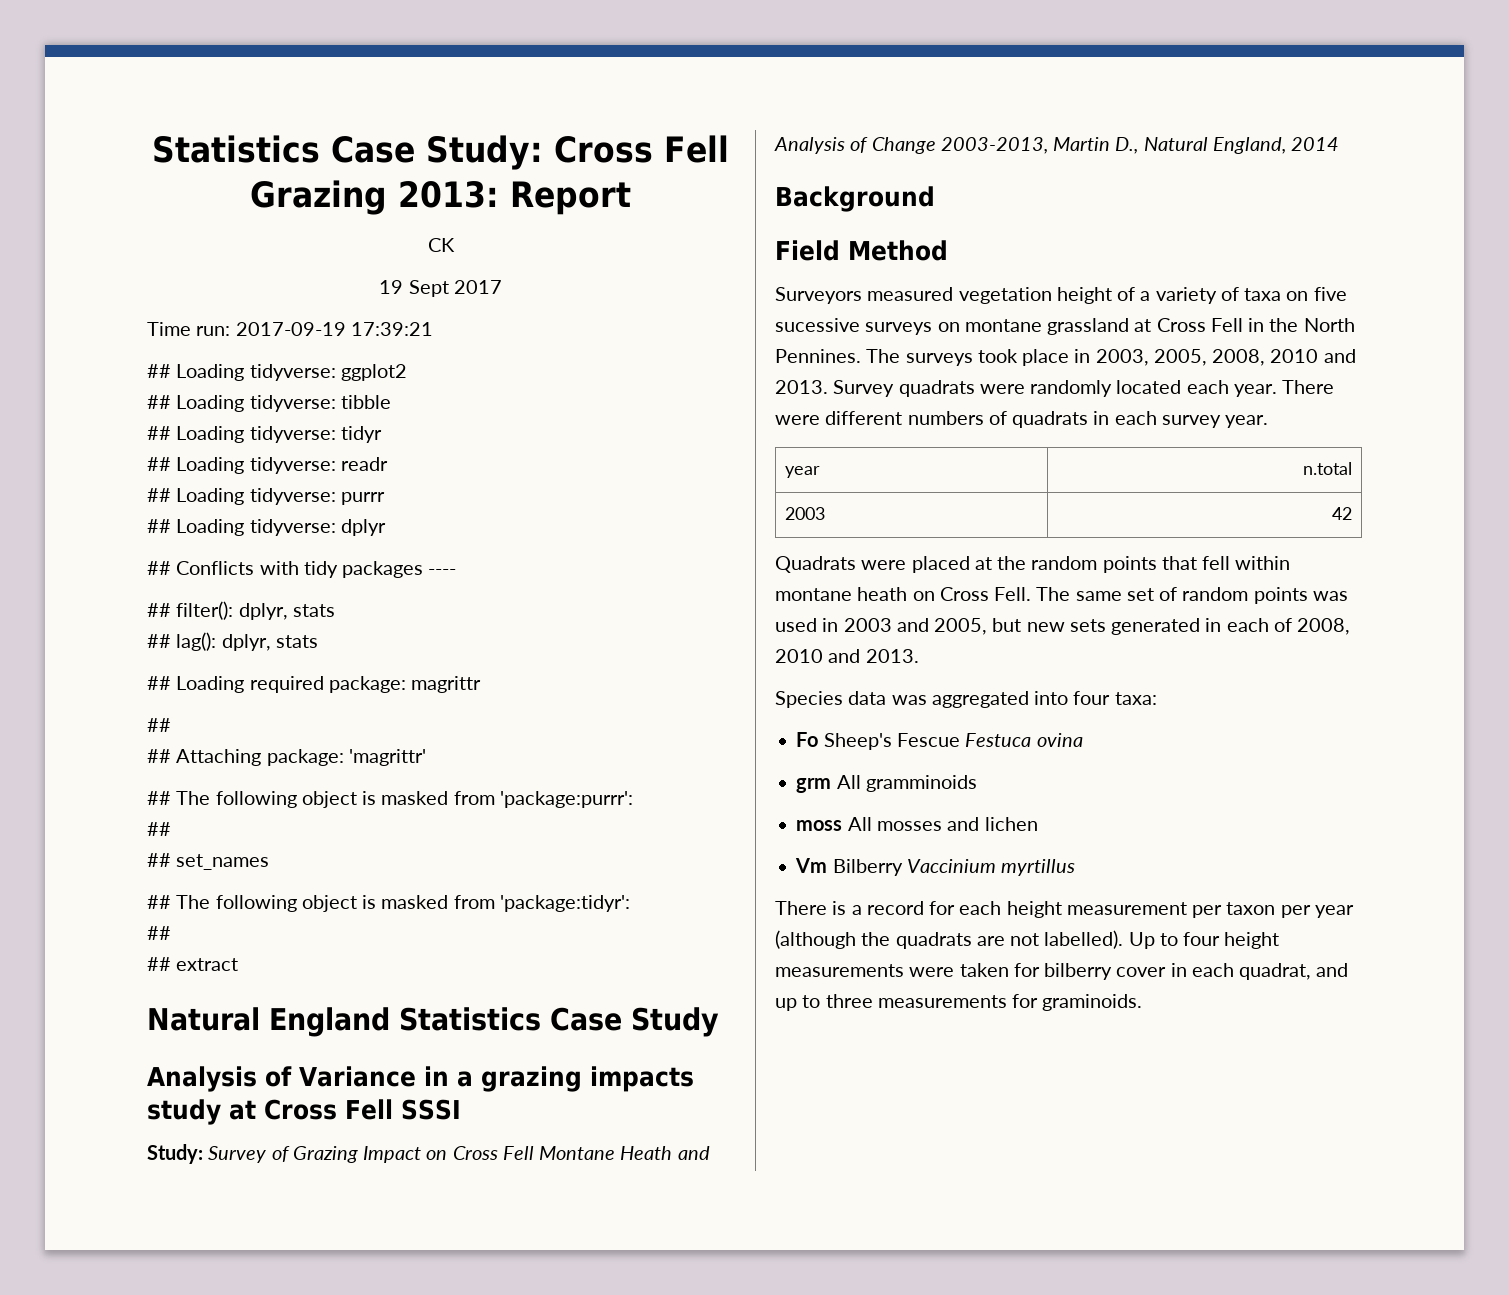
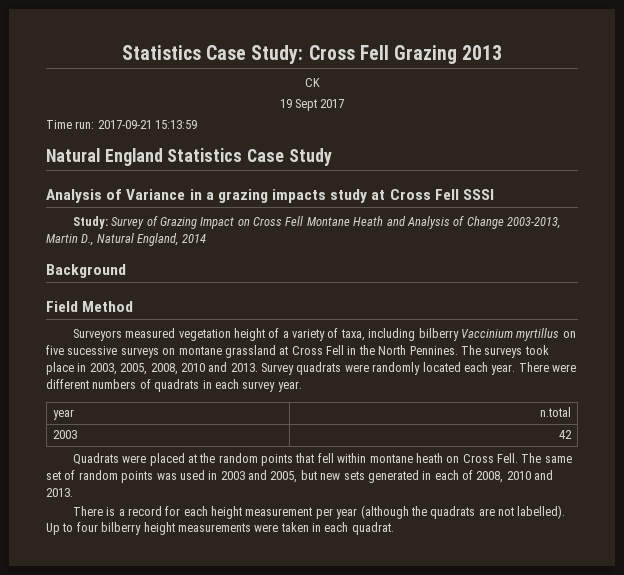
[398,181,631,215] 2013: Report -> [462,45,503,60] 2013
[235,322,433,336] [147,364,407,381] [147,395,391,412] [147,426,382,443] [147,457,388,474] [147,488,385,505] [147,519,386,536] [147,561,457,578] [147,601,335,620] [147,632,318,651] [147,676,482,693] [147,718,171,732] [147,749,426,766] [147,791,633,808] [147,822,171,836] [147,853,270,870] [147,895,630,912] [147,926,171,940] [147,957,239,971] 2017-09-19 17:39:21 // ## Loading tidyverse: ggplot2 // ## Loading tidyverse: tibble // ## Loading tidyverse: tidyr // ## Loading tidyverse: readr // ## Loading tidyverse: purrr // ## Loading tidyverse: dplyr // ## Conflicts with tidy packages ---- // ## filter(): dplyr, stats // ## lag(): dplyr, stats // ## Loading required package: magrittr // ## // ## Attaching package: 'magrittr' // ## The following object is masked from 'package:purrr': // ## // ## set_names // ## The following object is masked from 'package:tidyr': // ## // ## extract -> [97,120,198,129] 2017-09-21 15:13:59
[1244,288,1282,301] taxa -> [340,328,560,341] taxa, including bilberry Vaccinium myrtillus
[775,691,1157,708] [796,732,1083,750] [796,775,977,793] [796,817,1038,831] [795,858,1076,876] // Species data was aggregated into four taxa: // Fo Sheep's Fescue Festuca ovina // grm All gramminoids // moss All mosses and lichen // Vm Bilberry Vaccinium myrtillus -> (73, 492) none
[1226,902,1311,918] taxon per -> (333, 513) none
(1221, 939) none -> [101,522,142,535] bilberry
[1013,963,1349,980] [775,994,1143,1011] for bilberry cover in each quadrat, and up to three measurements for graminoids. -> [312,522,394,535] in each quadrat.

